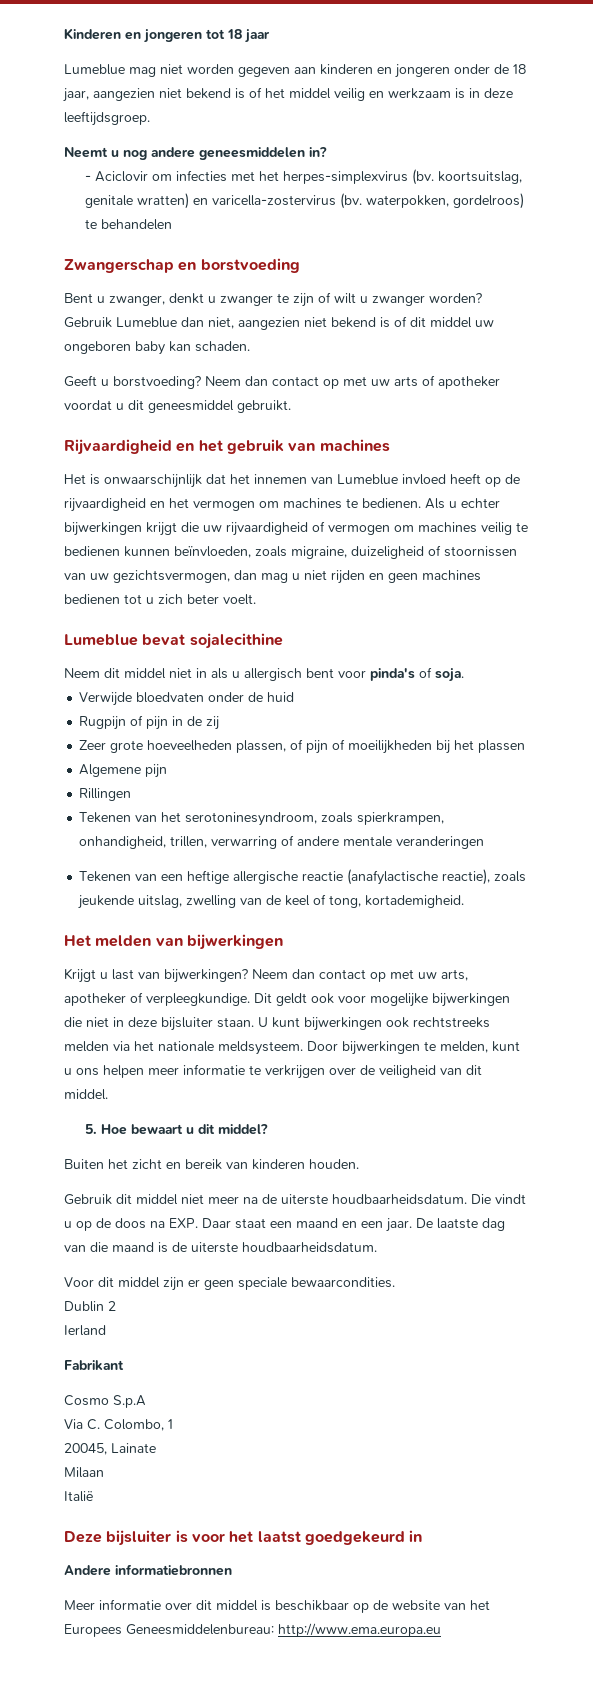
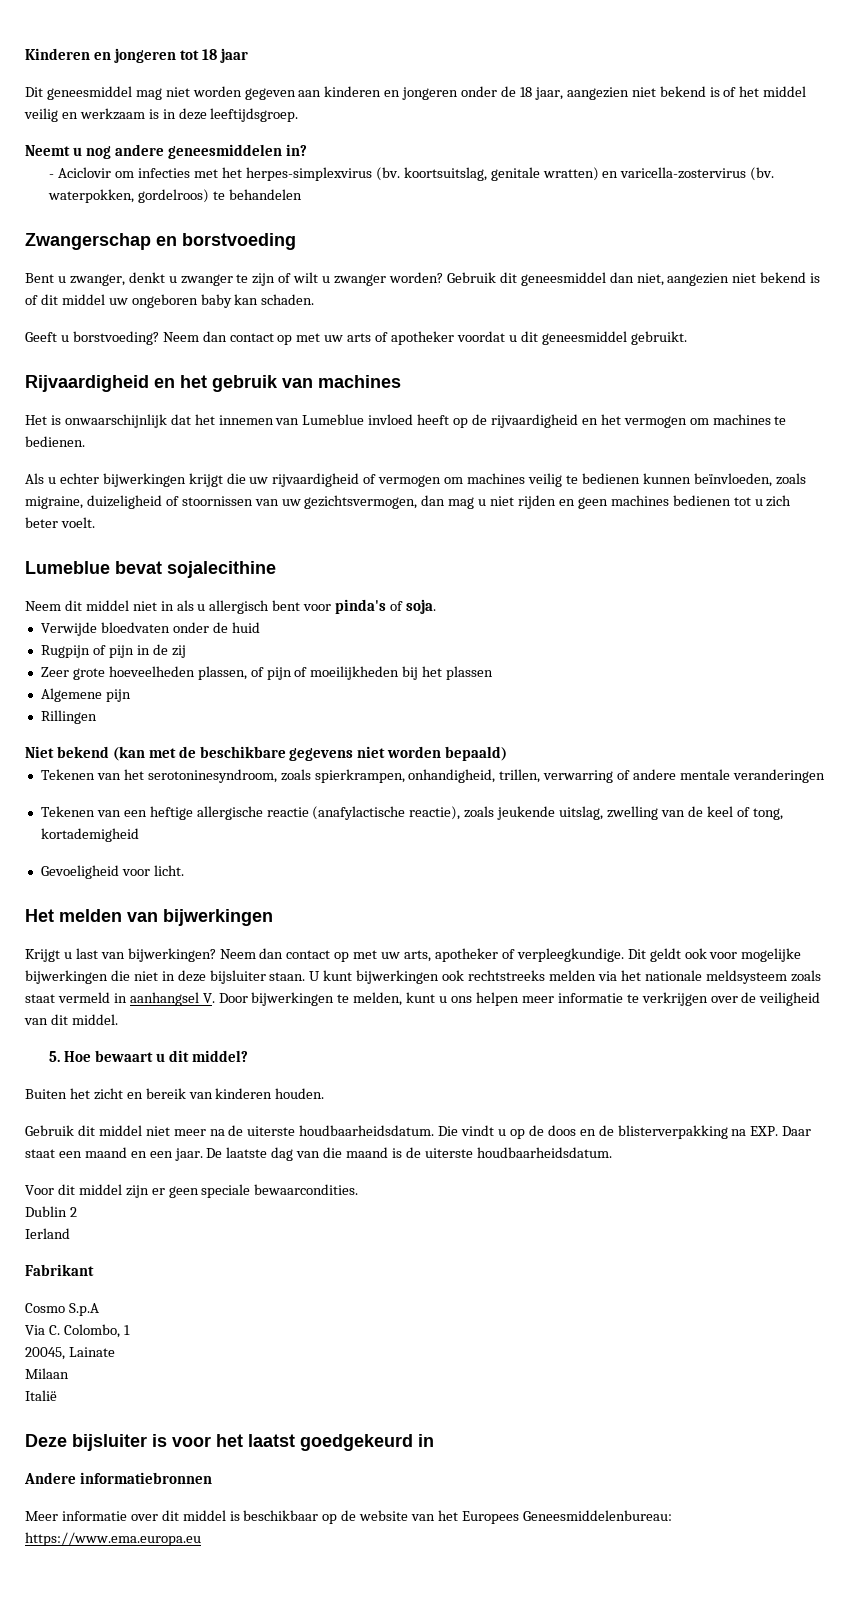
[64,64,125,75] Lumeblue -> [25,86,132,100] Dit geneesmiddel
[116,317,177,328] Lumeblue -> [499,272,606,286] dit geneesmiddel
(421, 503) none -> (85, 441) //
(132, 794) none -> [25,746,508,761] // Niet bekend (kan met de beschikbare gegevens niet worden bepaald)
[365,895,465,908] kortademigheid. -> [40,828,139,842] [40,865,184,879] kortademigheid // Gevoeligheid voor licht.
[218,1041,303,1055] meldsysteem. -> [705,970,821,984] [25,992,215,1006] meldsysteem zoals staat vermeld in aanhangsel V.
(146, 1223) none -> [579,1125,728,1139] en de blisterverpakking
[278,1623,441,1637] http://www.ema.europa.eu -> [25,1532,201,1546] https://www.ema.europa.eu

